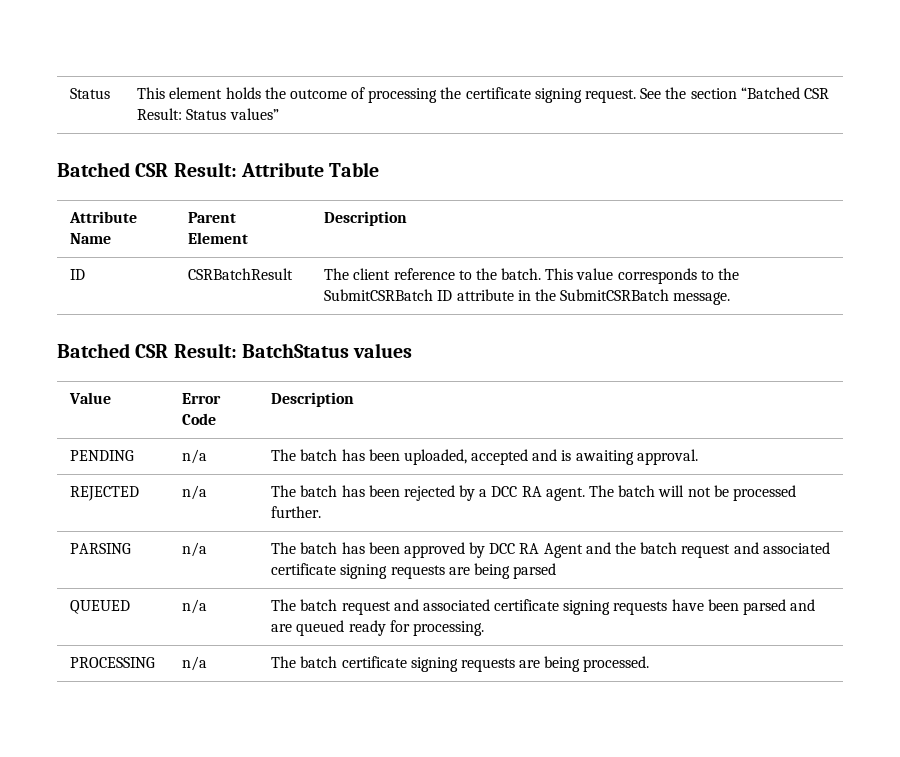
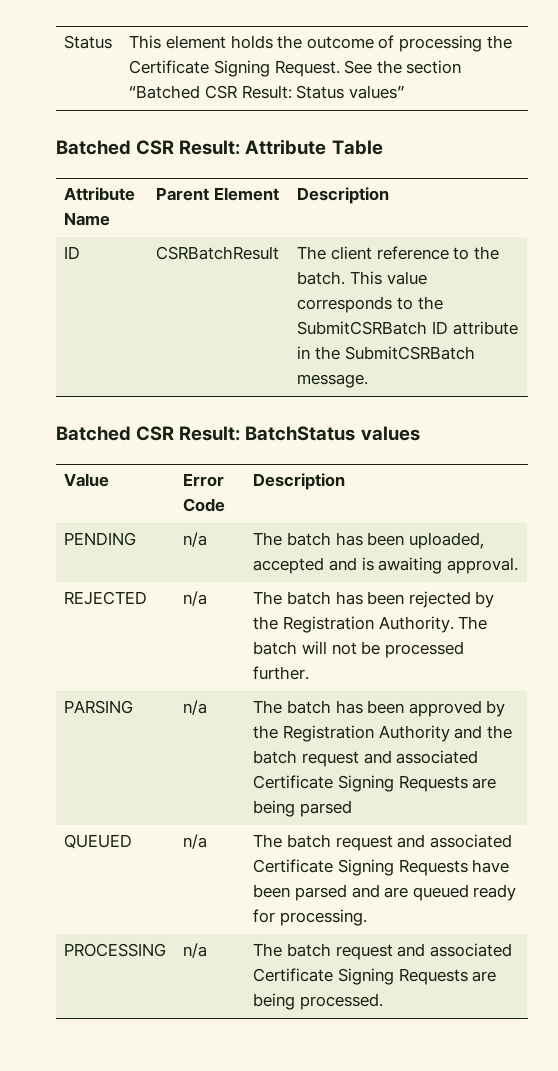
[465,87,637,103] certificate signing request. -> [129,60,340,77] Certificate Signing Request.
[479,486,585,501] a DCC RA agent. -> [253,616,454,633] the Registration Authority.
[489,543,583,558] DCC RA Agent -> [253,725,450,742] the Registration Authority
[271,563,445,579] certificate signing requests -> [253,775,468,792] Certificate Signing Requests
[494,599,668,615] certificate signing requests -> [253,859,468,876] Certificate Signing Requests
[341,656,515,672] certificate signing requests -> [335,943,512,960] [253,968,468,985] request and associated Certificate Signing Requests

